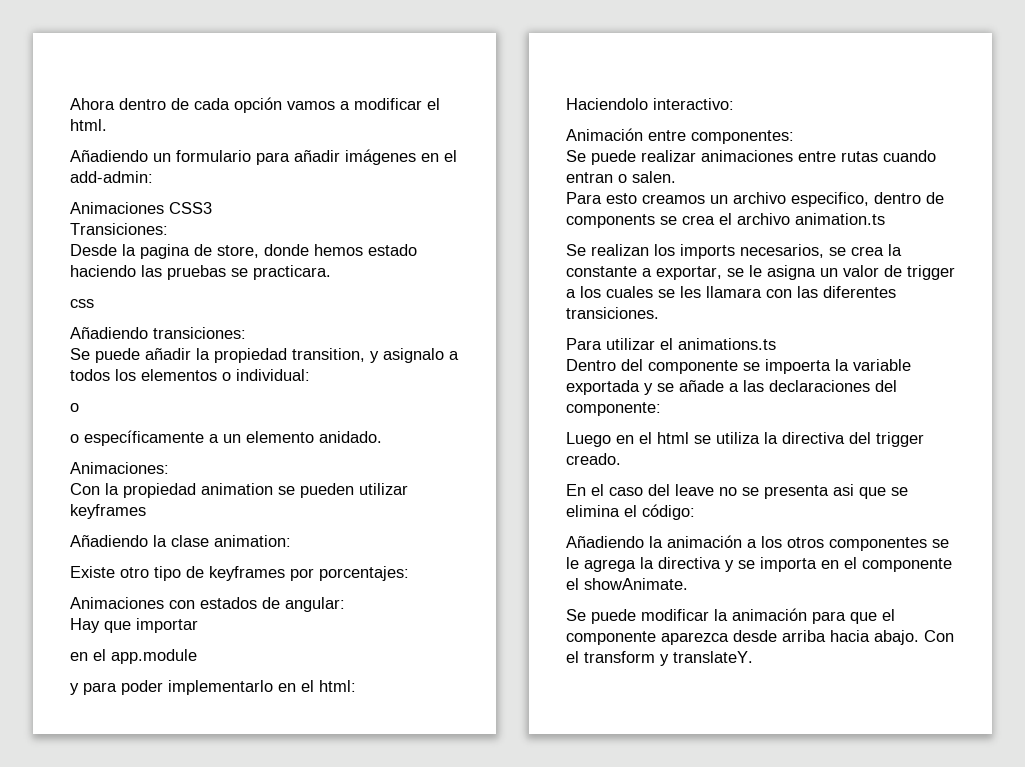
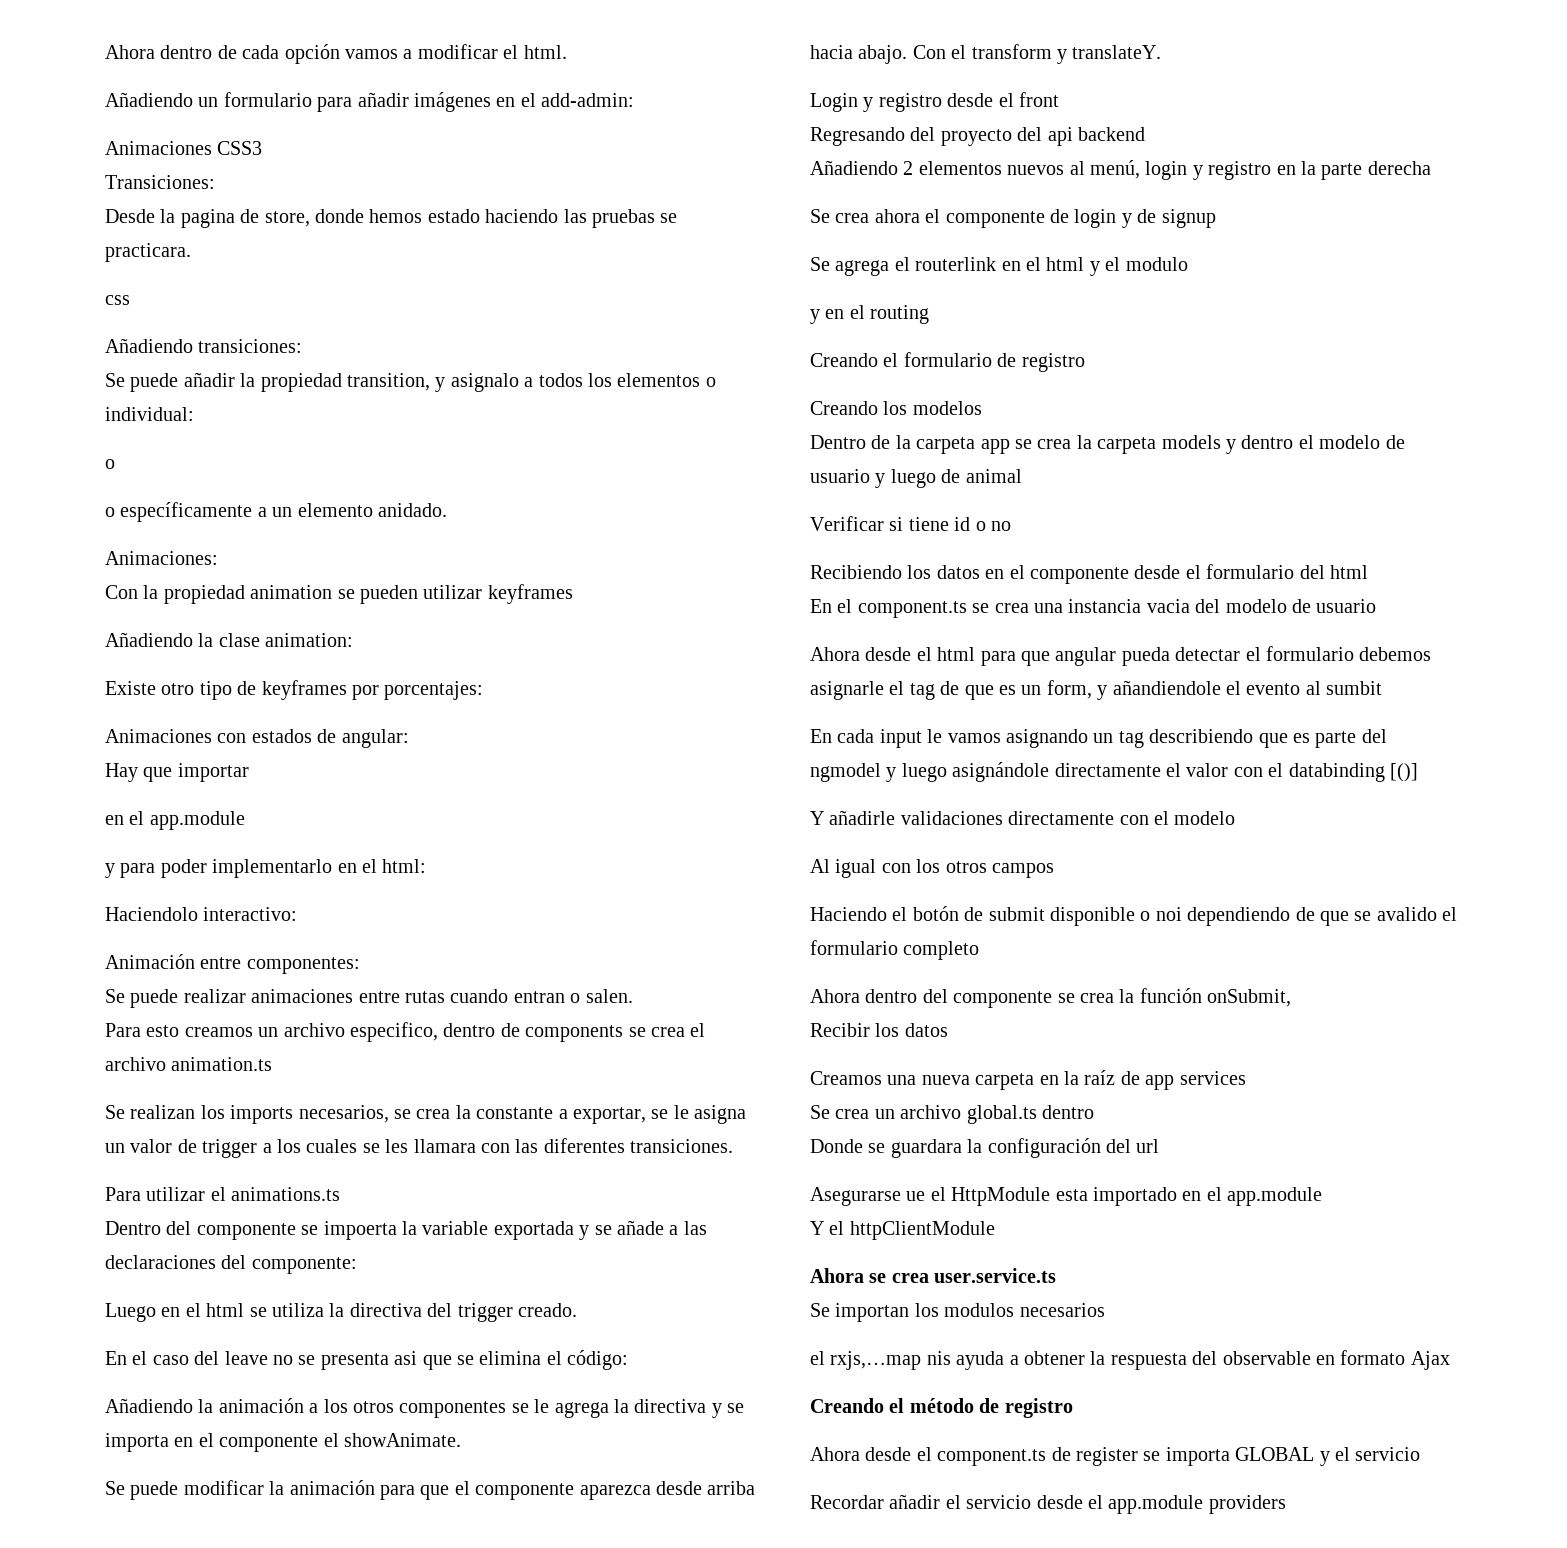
(753, 657) none -> [810,92,1059,112] [810,127,1145,146] [810,160,1431,180] [810,209,1216,228] [810,257,1188,276] [810,305,930,324] [810,352,1085,372] [810,401,982,415] [810,435,1405,454] [810,469,1022,488] [810,516,1011,531] [810,564,1368,584] [810,599,1377,618] [810,646,1432,666] [810,680,1383,700] [810,729,1387,748] [810,762,1418,782] [810,810,1236,825] [810,859,1054,878] [810,906,1458,926] [810,940,980,960] [810,988,1292,1008] [810,1023,948,1037] [810,1070,1246,1090] [810,1105,1094,1124] [810,1138,1160,1158] [810,1187,1323,1206] [810,1221,995,1240] [810,1268,1057,1283] [810,1303,1105,1322] [810,1350,1450,1370] [810,1398,1073,1418] [810,1447,1421,1466] [810,1494,1286,1514] // Login y registro desde el front // Regresando del proyecto del api backend // Añadiendo 2 elementos nuevos al menú, login y registro en la parte derecha // Se crea ahora el componente de login y de signup // Se agrega el routerlink en el html y el modulo // y en el routing // Creando el formulario de registro // Creando los modelos // Dentro de la carpeta app se crea la carpeta models y dentro el modelo de usuario y luego de animal // Verificar si tiene id o no // Recibiendo los datos en el componente desde el formulario del html // En el component.ts se crea una instancia vacia del modelo de usuario // Ahora desde el html para que angular pueda detectar el formulario debemos asignarle el tag de que es un form, y añandiendole el evento al sumbit // En cada input le vamos asignando un tag describiendo que es parte del ngmodel y luego asignándole directamente el valor con el databinding [()] // Y añadirle validaciones directamente con el modelo // Al igual con los otros campos // Haciendo el botón de submit disponible o noi dependiendo de que se avalido el formulario completo // Ahora dentro del componente se crea la función onSubmit, // Recibir los datos // Creamos una nueva carpeta en la raíz de app services // Se crea un archivo global.ts dentro // Donde se guardara la configuración del url // Asegurarse ue el HttpModule esta importado en el app.module // Y el httpClientModule // Ahora se crea user.service.ts // Se importan los modulos necesarios // el rxjs,…map nis ayuda a obtener la respuesta del observable en formato Ajax // Creando el método de registro // Ahora desde el component.ts de register se importa GLOBAL y el servicio // Recordar añadir el servicio desde el app.module providers

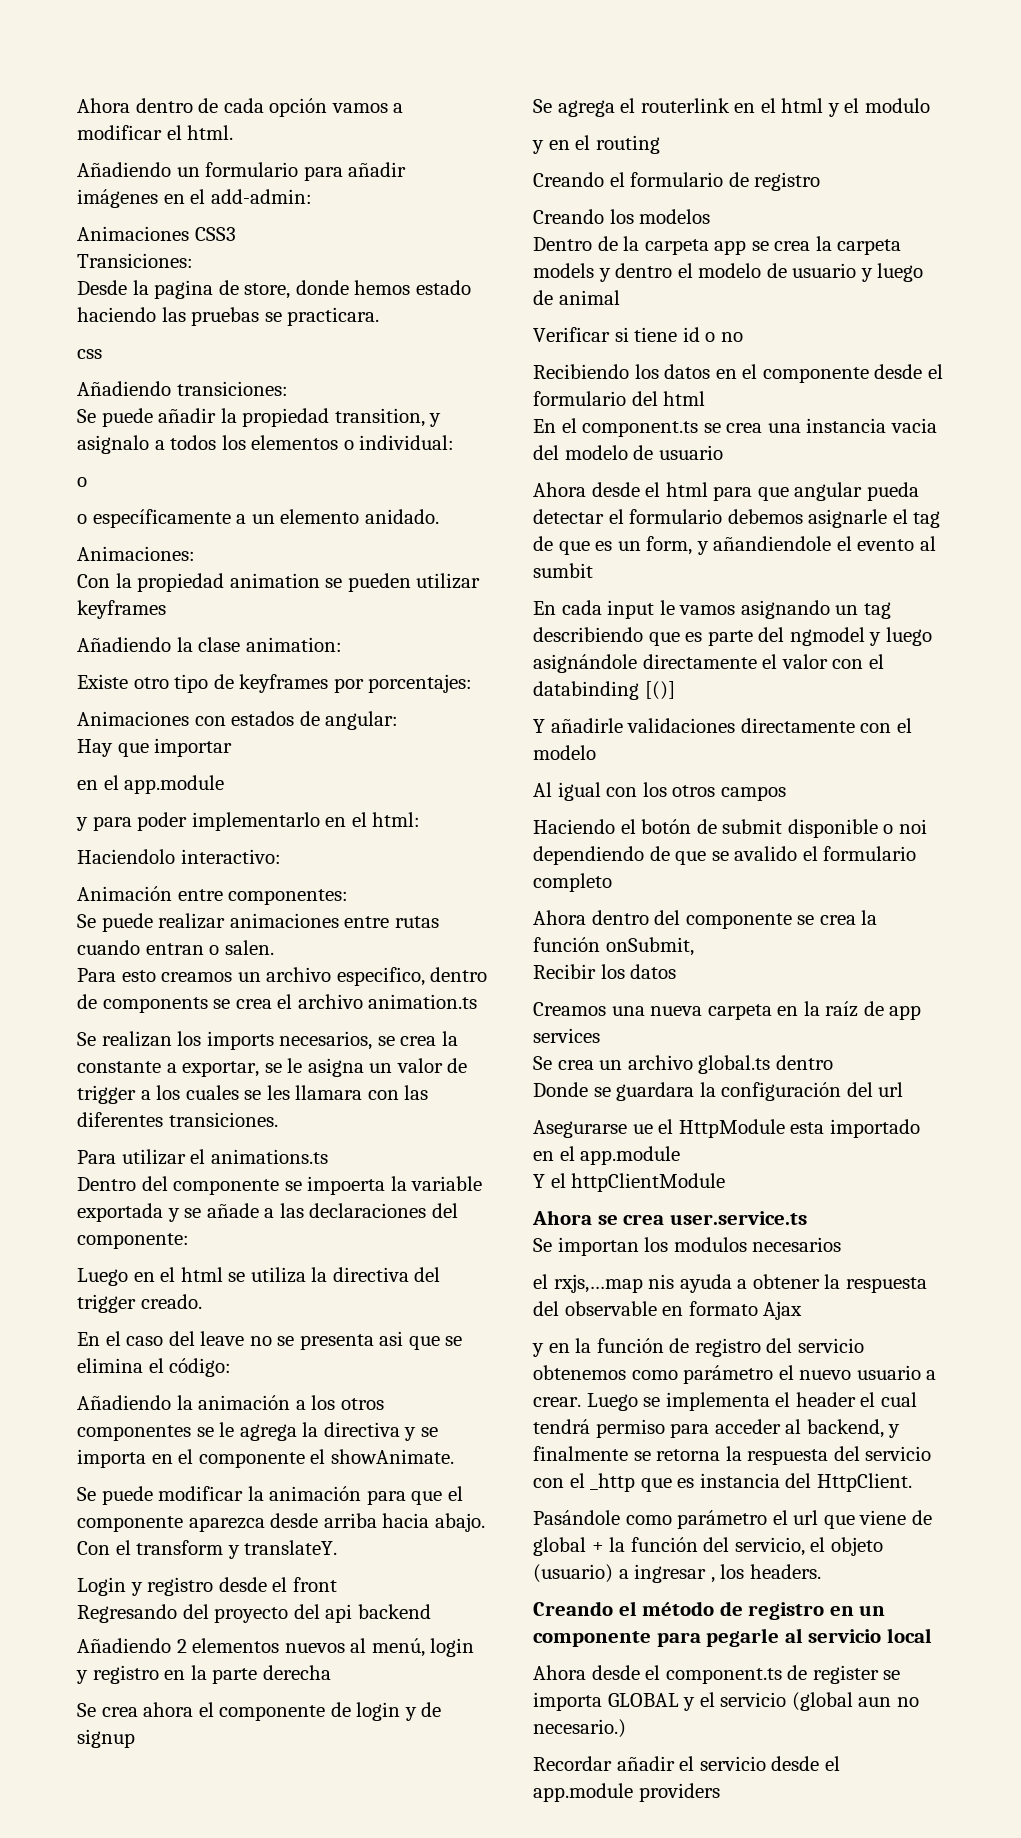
(1450, 1360) none -> [532,1338,864,1357] [533,1365,937,1384] [533,1392,917,1411] [533,1419,901,1438] [533,1446,932,1465] [533,1473,912,1492] [533,1510,932,1529] [533,1537,883,1556] [533,1564,821,1583] // y en la función de registro del servicio obtenemos como parámetro el nuevo usuario a crear. Luego se implementa el header el cual tendrá permiso para acceder al backend, y finalmente se retorna la respuesta del servicio con el _http que es instancia del HttpClient. // Pasándole como parámetro el url que viene de global + la función del servicio, el objeto (usuario) a ingresar , los headers.
(1073, 1408) none -> [829,1605,886,1616] [533,1628,932,1647] en un componente para pegarle al servicio local
(1421, 1454) none -> [791,1692,919,1711] [533,1719,626,1738] (global aun no necesario.)

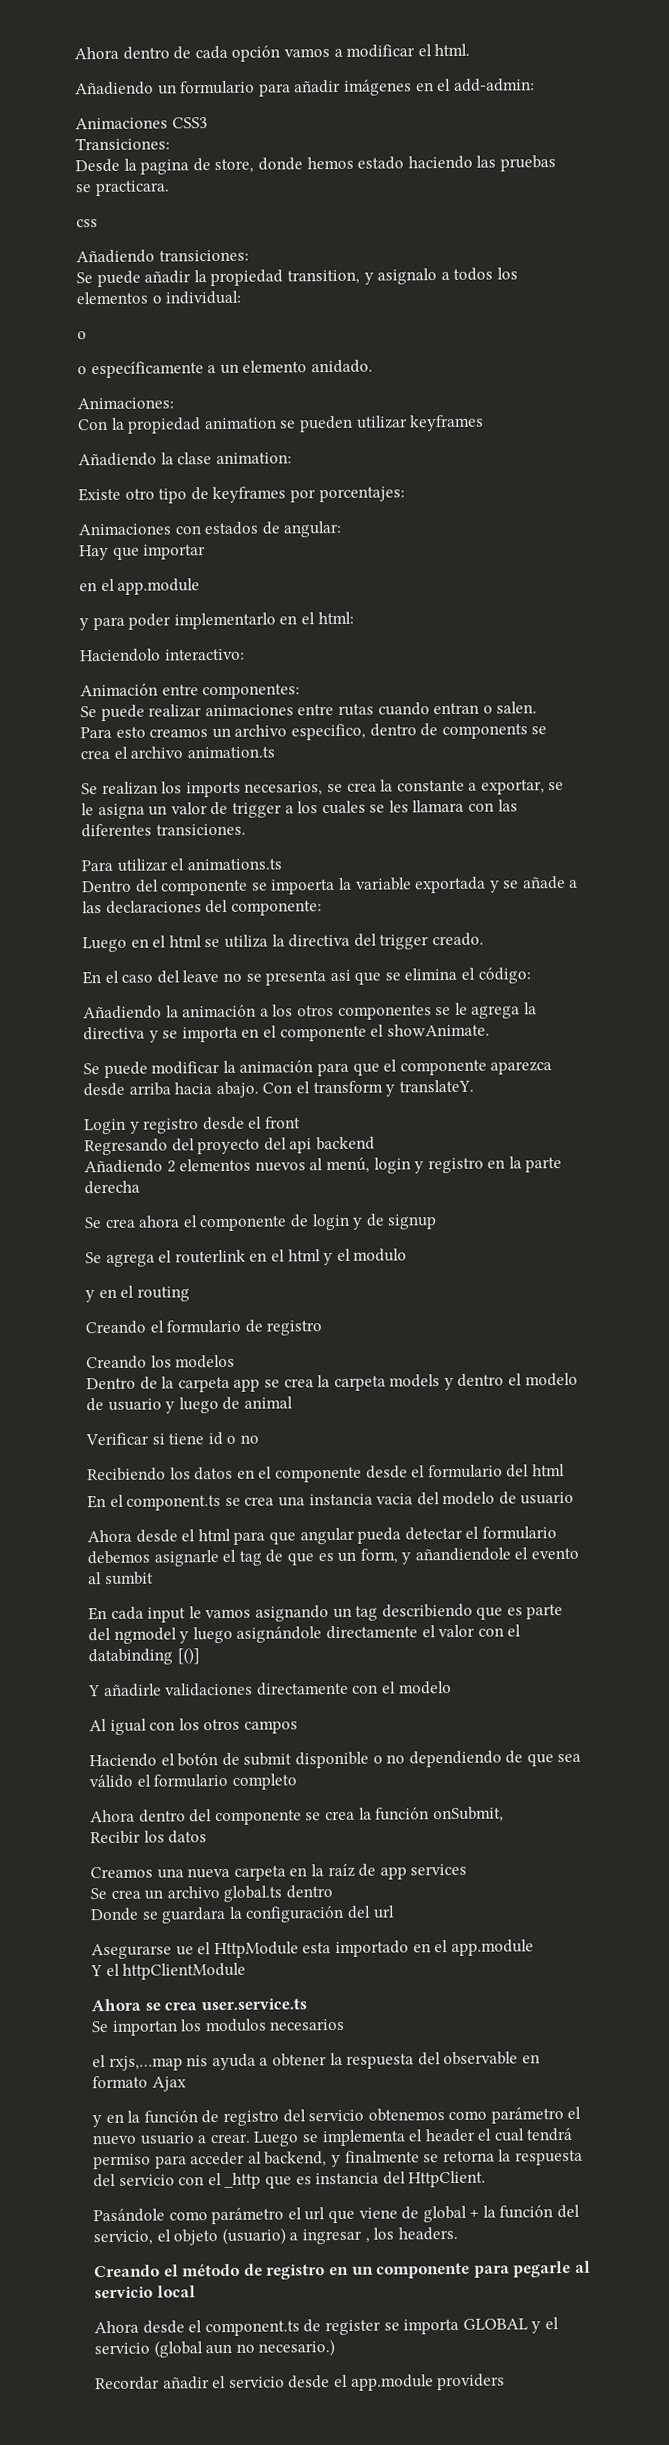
[898,819,927,834] noi -> [386,1754,406,1764] no
[711,846,798,861] se avalido -> [557,1753,582,1763] [89,1774,133,1789] sea válido

